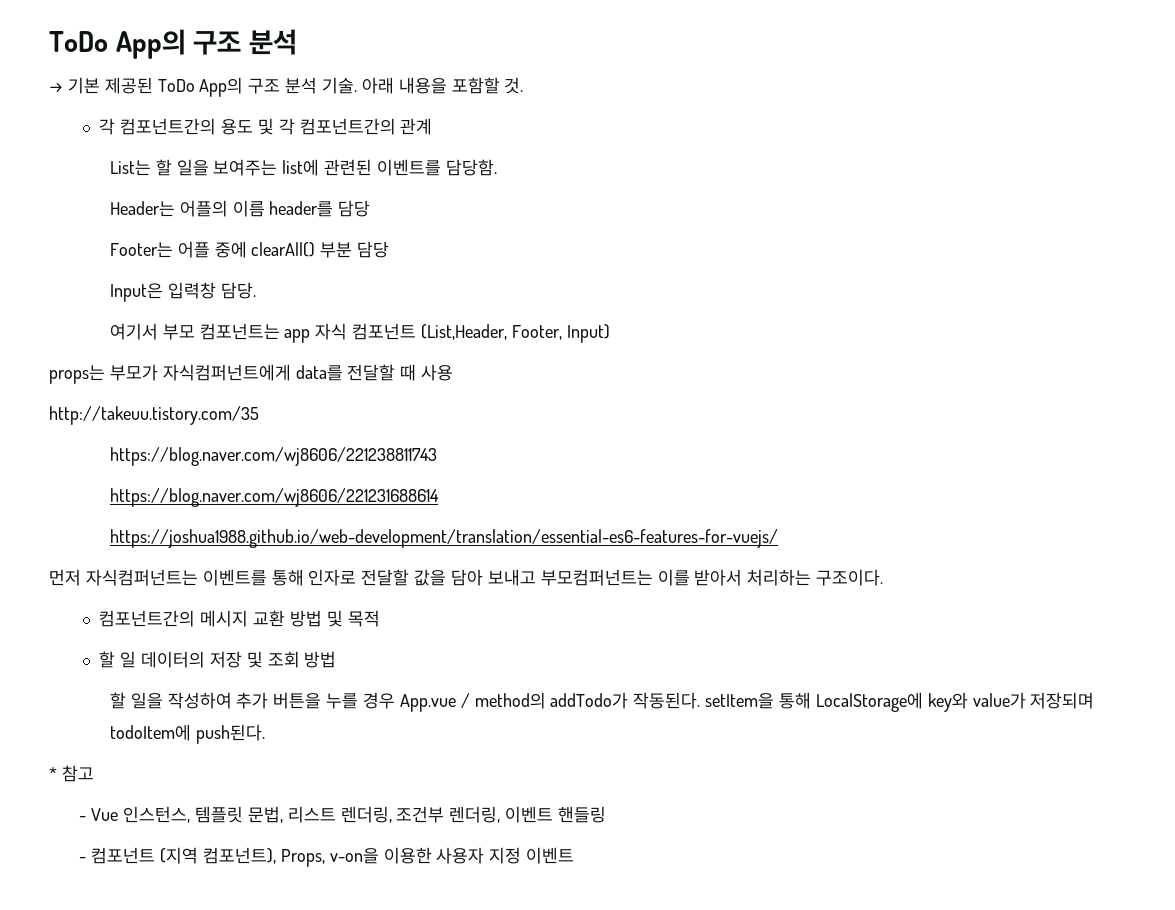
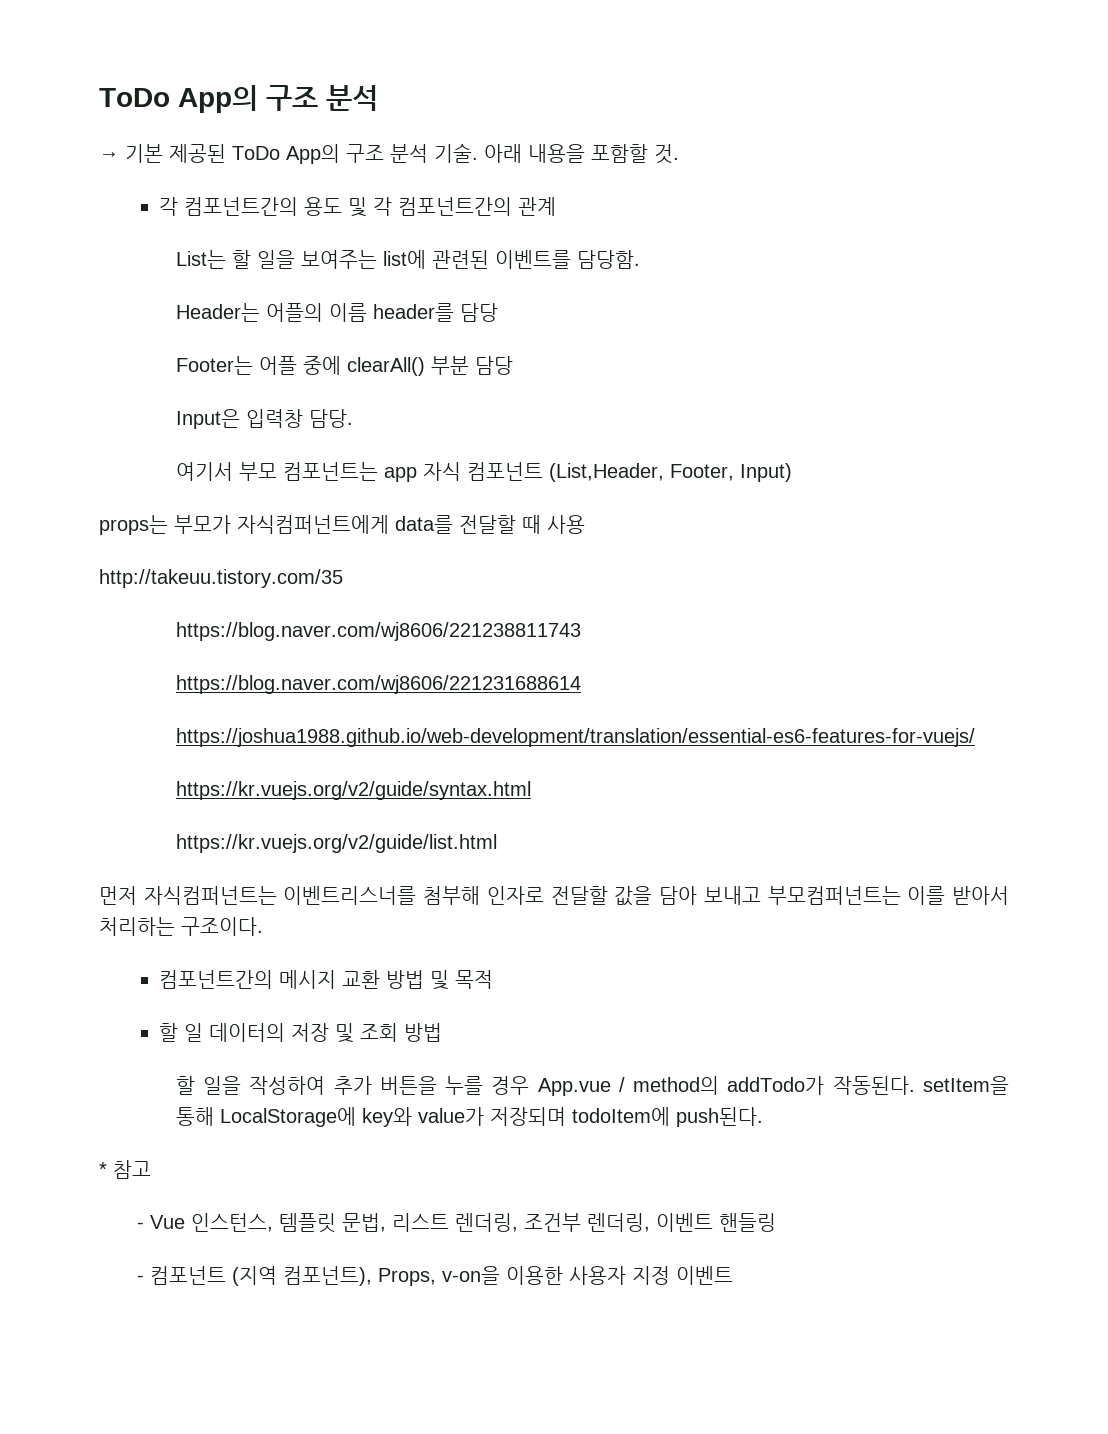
(778, 538) none -> [175,781,531,800] [175,834,497,853] // https://kr.vuejs.org/v2/guide/syntax.html // https://kr.vuejs.org/v2/guide/list.html
[202,569,304,586] 이벤트를 통해 -> [283,886,481,905] 이벤트리스너를 첨부해

